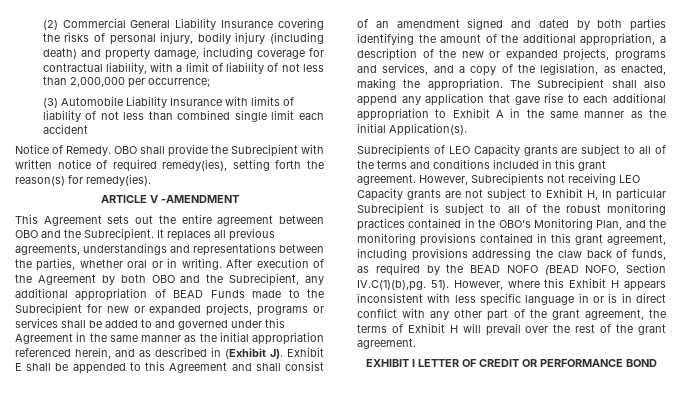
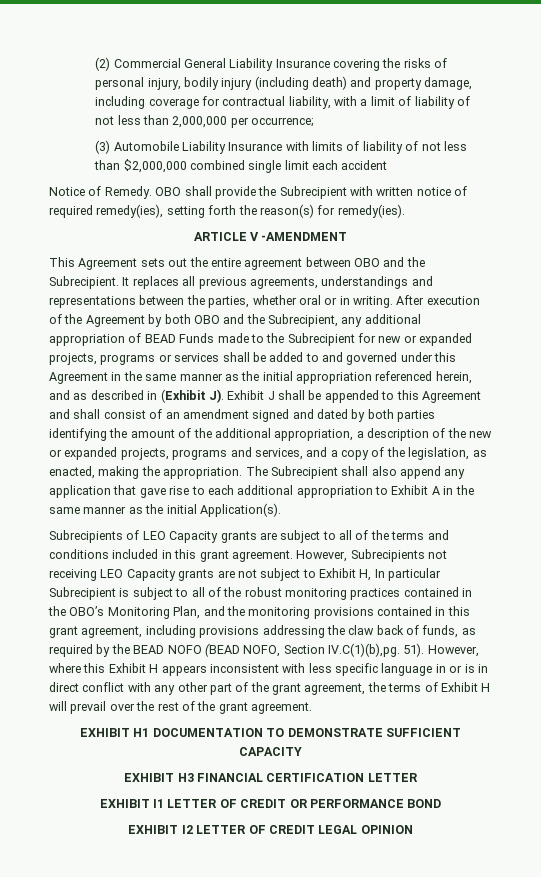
(173, 115) none -> [123,159,187,173] $2,000,000
[15,363,22,371] E -> [267,391,275,400] J
[412,359,415,367] I -> [133,728,461,737] [239,747,302,756] [124,773,418,782] [99,799,165,808] H1 DOCUMENTATION TO DEMONSTRATE SUFFICIENT CAPACITY // EXHIBIT H3 FINANCIAL CERTIFICATION LETTER // EXHIBIT I1
(657, 363) none -> [128,825,413,834] // EXHIBIT I2 LETTER OF CREDIT LEGAL OPINION

